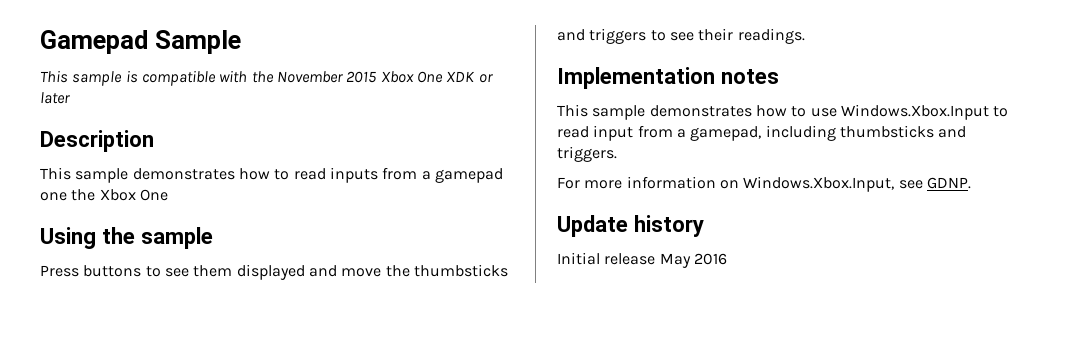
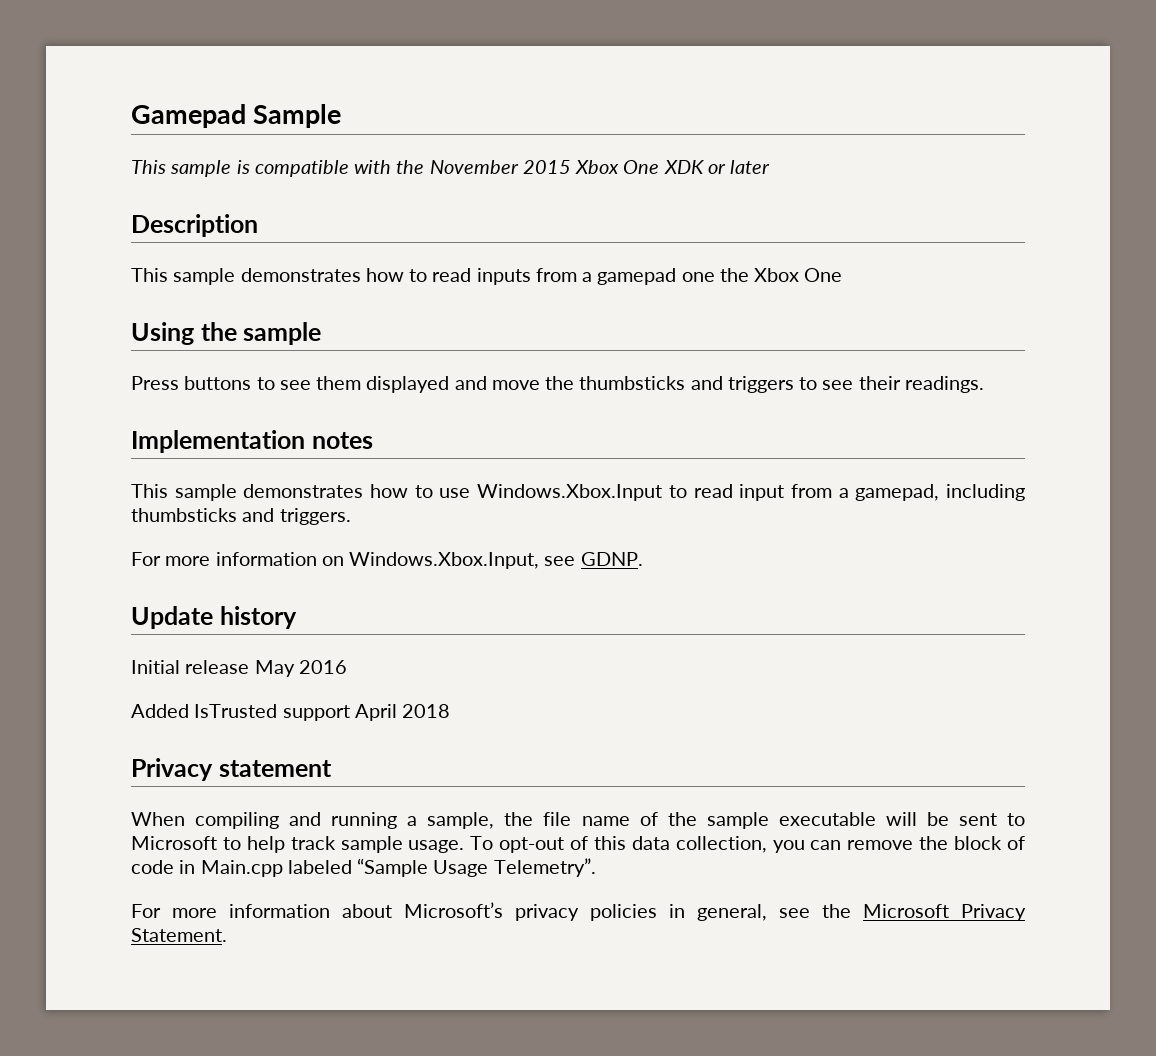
(727, 259) none -> [131,704,451,721] [131,758,332,781] [131,812,1025,829] [131,836,1025,853] [131,858,596,877] [131,902,1026,921] [131,928,227,942] // Added IsTrusted support April 2018 // Privacy statement // When compiling and running a sample, the file name of the sample executable will be sent to Microsoft to help track sample usage. To opt-out of this data collection, you can remove the block of code in Main.cpp labeled “Sample Usage Telemetry”. // For more information about Microsoft’s privacy policies in general, see the Microsoft Privacy Statement.

